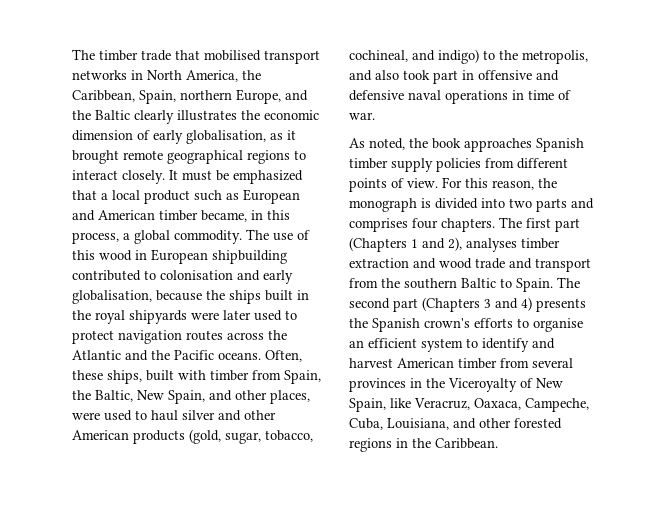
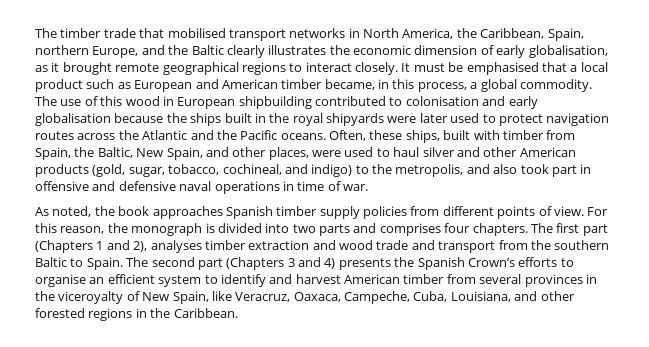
[233,170,303,184] emphasized -> [466,62,539,75] emphasised
[72,290,152,304] globalisation, -> [35,113,111,126] globalisation
[424,318,470,328] crown's -> [467,258,515,267] Crown’s
[448,378,517,392] Viceroyalty -> [58,291,124,304] viceroyalty

